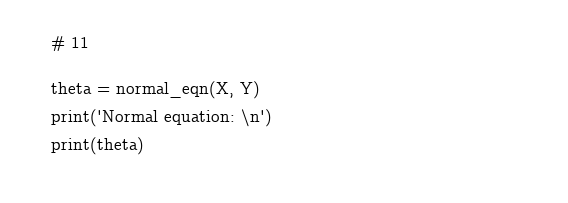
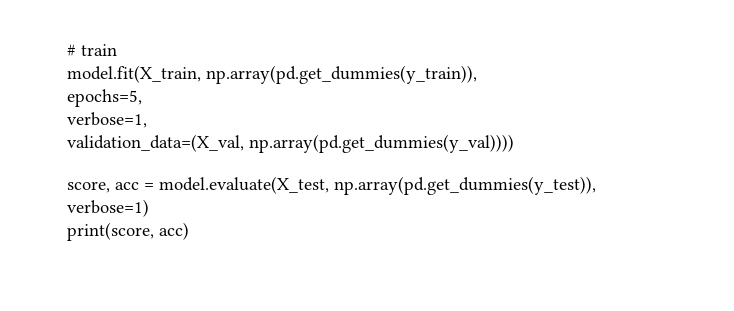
[71,37,89,48] [51,81,260,99] [51,109,272,127] [51,137,144,155] 11 // theta = normal_eqn(X, Y) // print('Normal equation: \n') // print(theta) -> [81,44,117,56] [67,65,477,84] [67,89,142,107] [67,112,147,128] [67,134,514,153] [67,176,596,195] [67,199,149,217] [67,222,189,241] train // model.fit(X_train, np.array(pd.get_dummies(y_train)), // epochs=5, // verbose=1, // validation_data=(X_val, np.array(pd.get_dummies(y_val)))) // score, acc = model.evaluate(X_test, np.array(pd.get_dummies(y_test)), verbose=1) // print(score, acc)

